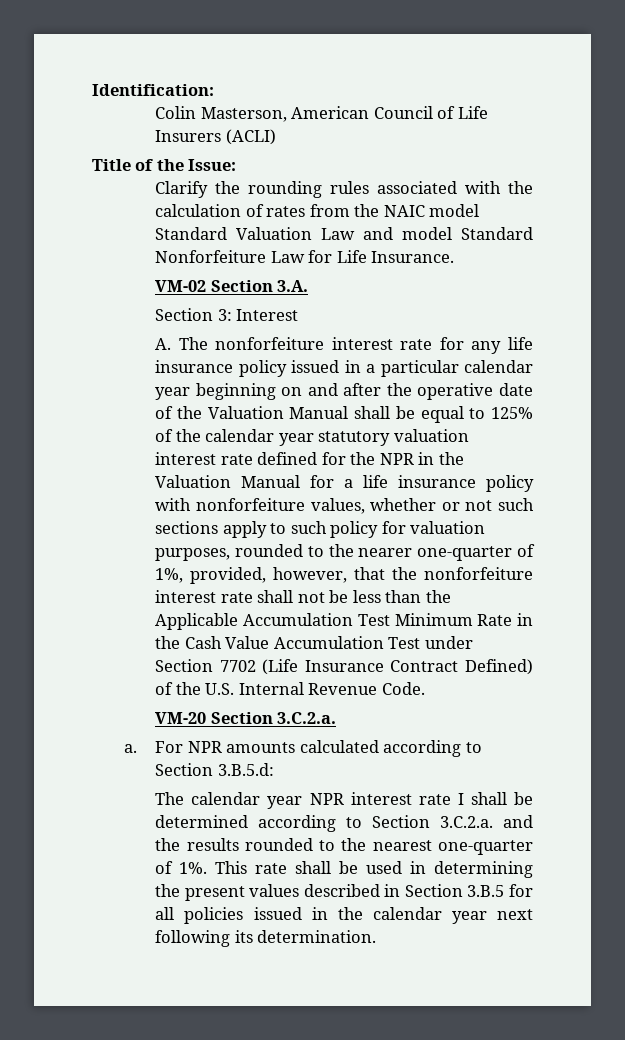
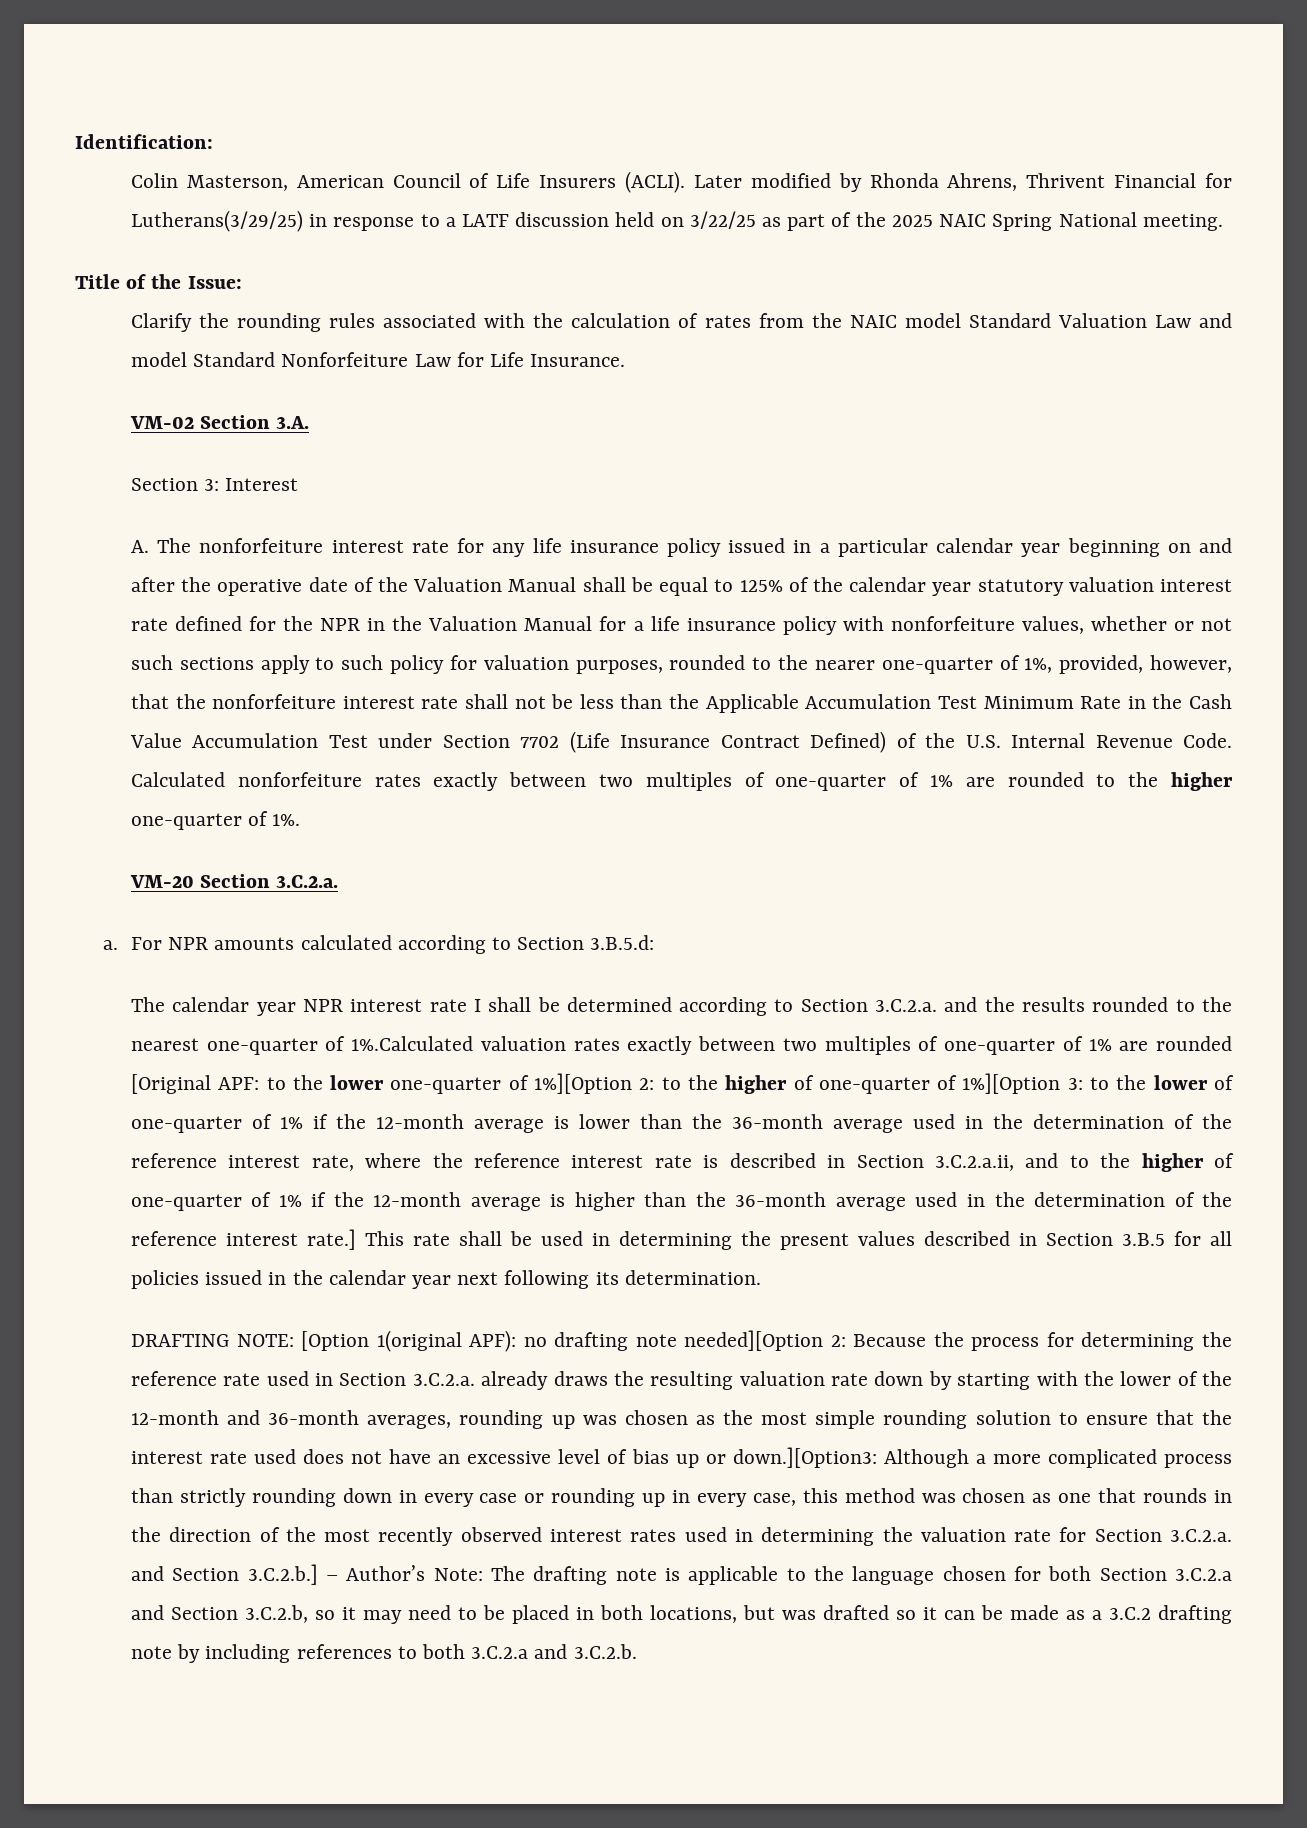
[225,129,276,145] (ACLI) -> [625,171,1232,193] [130,210,1223,232] (ACLI). Later modified by Rhonda Ahrens, Thrivent Financial for Lutherans(3/29/25) in response to a LATF discussion held on 3/22/25 as part of the 2025 NAIC Spring National meeting.
(425, 688) none -> [130,772,1233,791] [130,811,301,830] Calculated nonforfeiture rates exactly between two multiples of one-quarter of 1% are rounded to the higher one-quarter of 1%.
[179,862,208,874] 1%. -> [351,1036,1233,1055] [130,1073,1234,1094] [130,1114,1233,1133] [130,1153,1234,1172] [130,1192,1233,1211] [130,1229,356,1250] 1%.Calculated valuation rates exactly between two multiples of one-quarter of 1% are rounded [Original APF: to the lower one-quarter of 1%][Option 2: to the higher of one-quarter of 1%][Option 3: to the lower of one-quarter of 1% if the 12-month average is lower than the 36-month average used in the determination of the reference interest rate, where the reference interest rate is described in Section 3.C.2.a.ii, and to the higher of one-quarter of 1% if the 12-month average is higher than the 36-month average used in the determination of the reference interest rate.]
(377, 936) none -> [130,1330,1232,1352] [130,1371,1232,1390] [130,1410,1232,1429] [130,1447,1233,1468] [130,1488,1232,1507] [130,1527,1232,1546] [130,1564,1232,1585] [130,1605,1233,1624] [130,1644,637,1663] // DRAFTING NOTE: [Option 1(original APF): no drafting note needed][Option 2: Because the process for determining the reference rate used in Section 3.C.2.a. already draws the resulting valuation rate down by starting with the lower of the 12-month and 36-month averages, rounding up was chosen as the most simple rounding solution to ensure that the interest rate used does not have an excessive level of bias up or down.][Option3: Although a more complicated process than strictly rounding down in every case or rounding up in every case, this method was chosen as one that rounds in the direction of the most recently observed interest rates used in determining the valuation rate for Section 3.C.2.a. and Section 3.C.2.b.] – Author’s Note: The drafting note is applicable to the language chosen for both Section 3.C.2.a and Section 3.C.2.b, so it may need to be placed in both locations, but was drafted so it can be made as a 3.C.2 drafting note by including references to both 3.C.2.a and 3.C.2.b.

